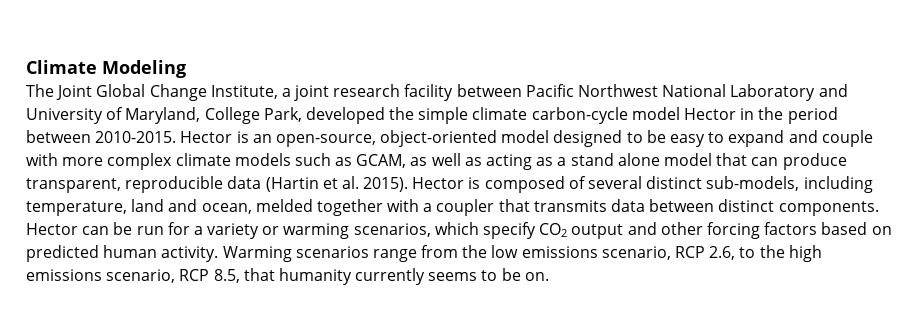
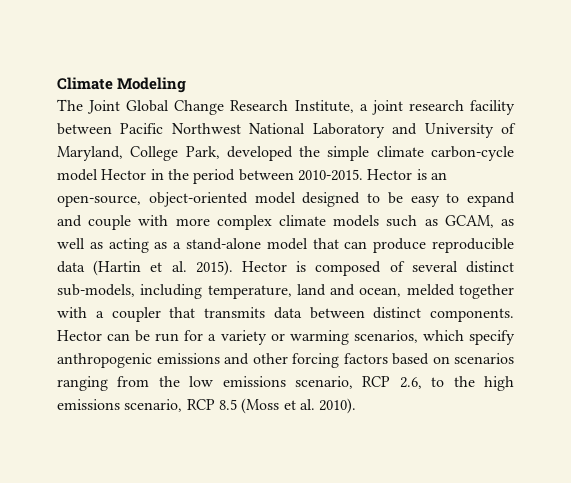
(207, 92) none -> [230,100,289,111] Research
[570,153,660,166] stand alone -> [186,238,261,250] stand-alone
[26,178,121,193] transparent, -> (427, 245) none
[539,223,624,239] CO2 output -> [57,353,220,368] anthropogenic emissions
[26,245,417,262] predicted human activity. Warming scenarios range -> [454,353,514,364] [57,376,108,391] scenarios ranging
[213,268,549,285] 8.5, that humanity currently seems to be on. -> [218,398,357,414] 8.5 (Moss et al. 2010).

